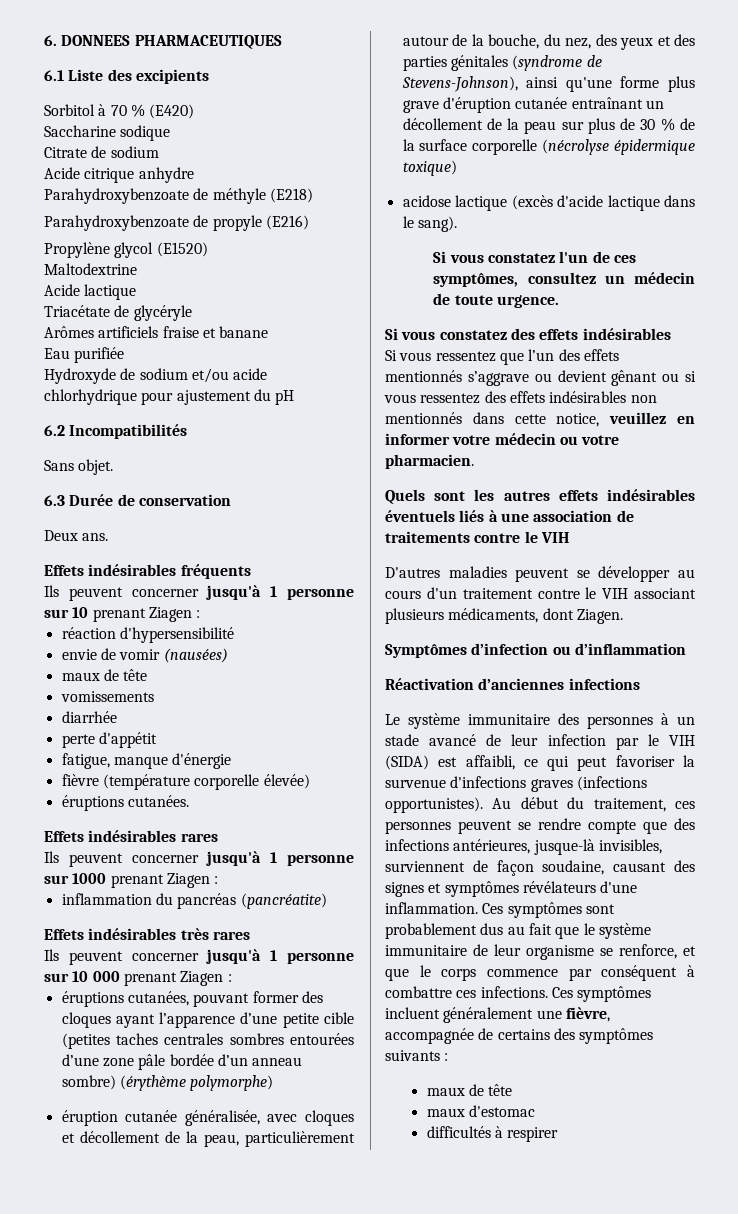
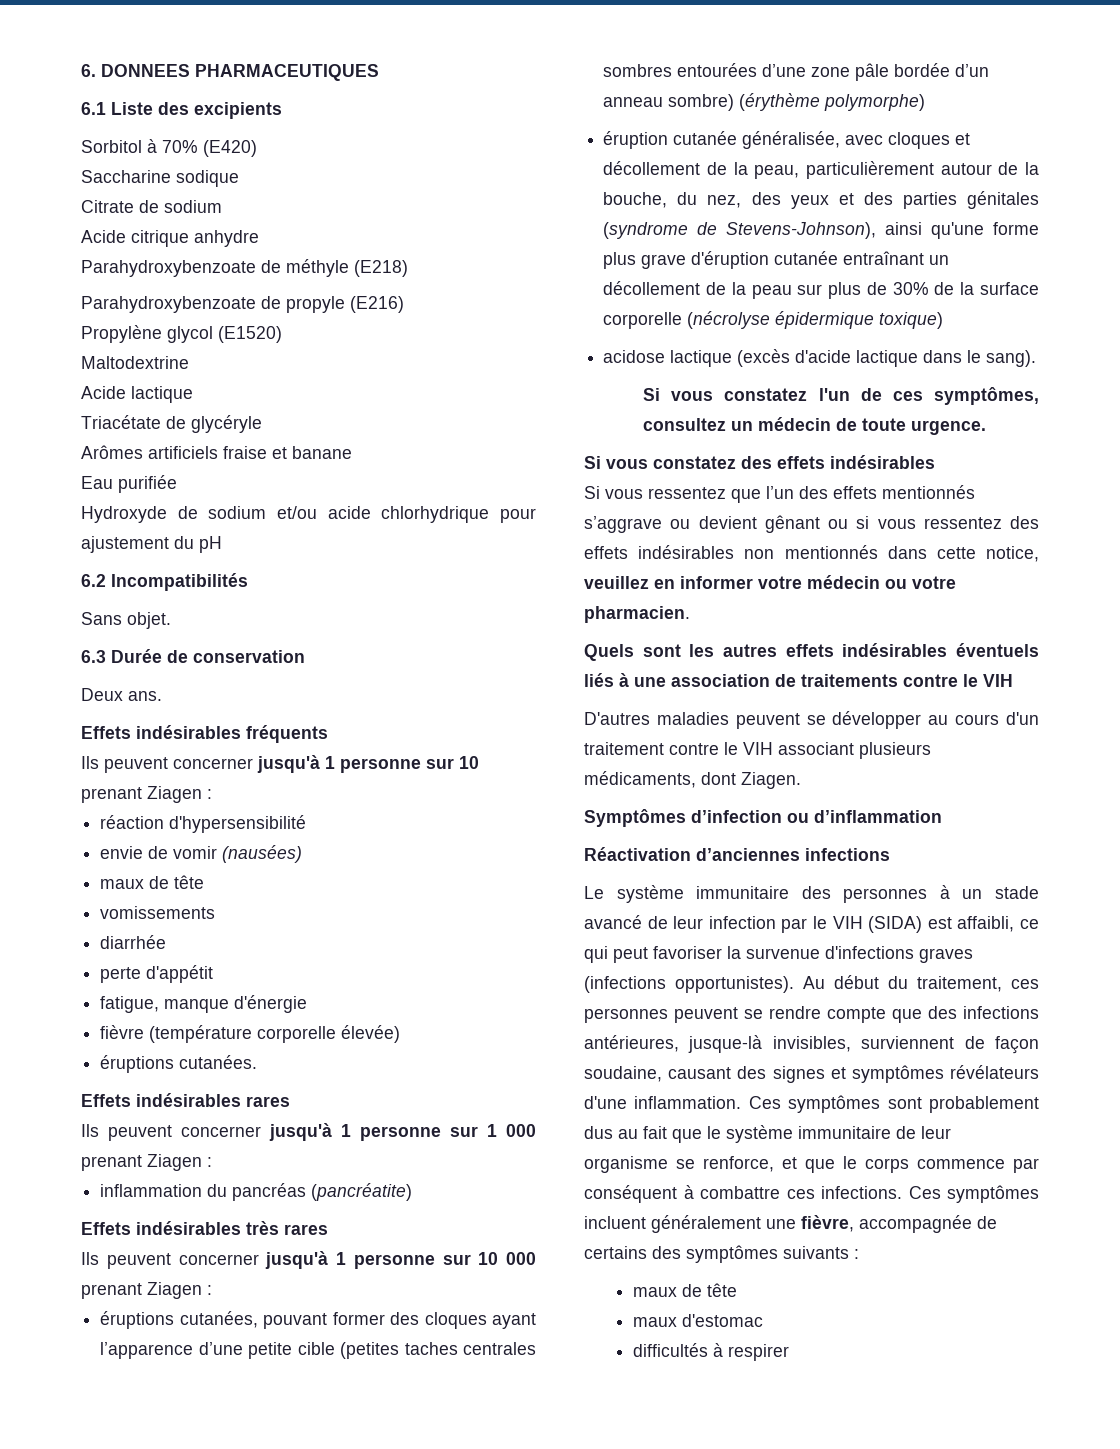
[110,104,145,117] 70 % -> [162,140,198,153] 70%
[72,873,107,884] 1000 -> [487,1124,536,1137] 1 000
[640,118,675,131] 30 % -> [892,282,929,295] 30%

